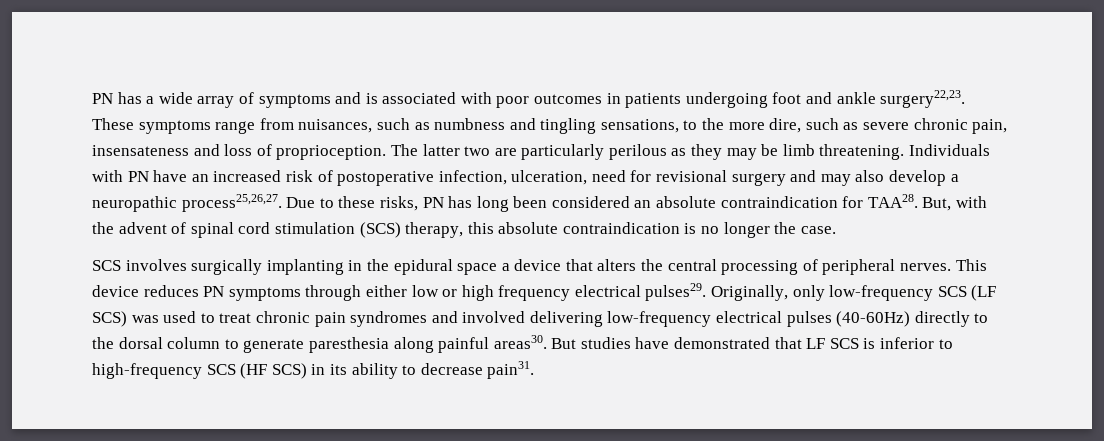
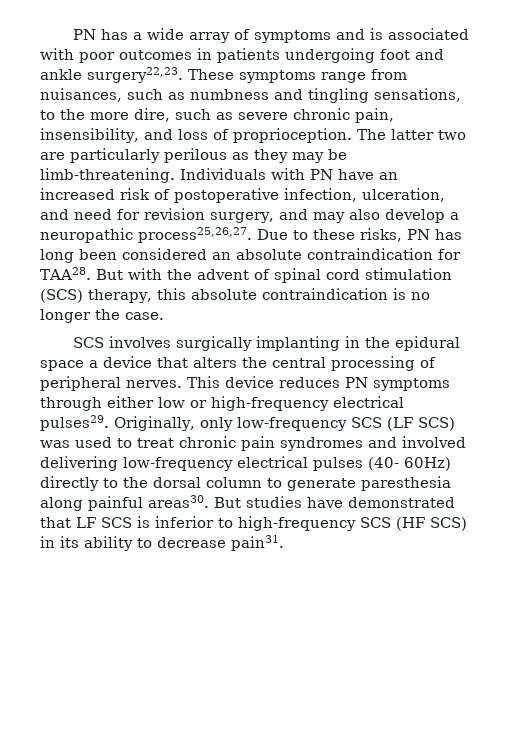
[92,145,189,156] insensateness -> [40,128,139,143] insensibility,
[782,144,905,160] limb threatening. -> [40,168,175,183] limb-threatening.
(588, 177) none -> [40,209,69,220] and
[656,170,786,186] revisional surgery -> [144,208,274,223] revision surgery,
[922,197,952,211] But, -> [96,269,123,280] But
[461,285,571,301] high frequency -> [211,396,329,411] high-frequency
[836,311,911,327] (40-60Hz) -> [368,457,451,471] (40- 60Hz)

